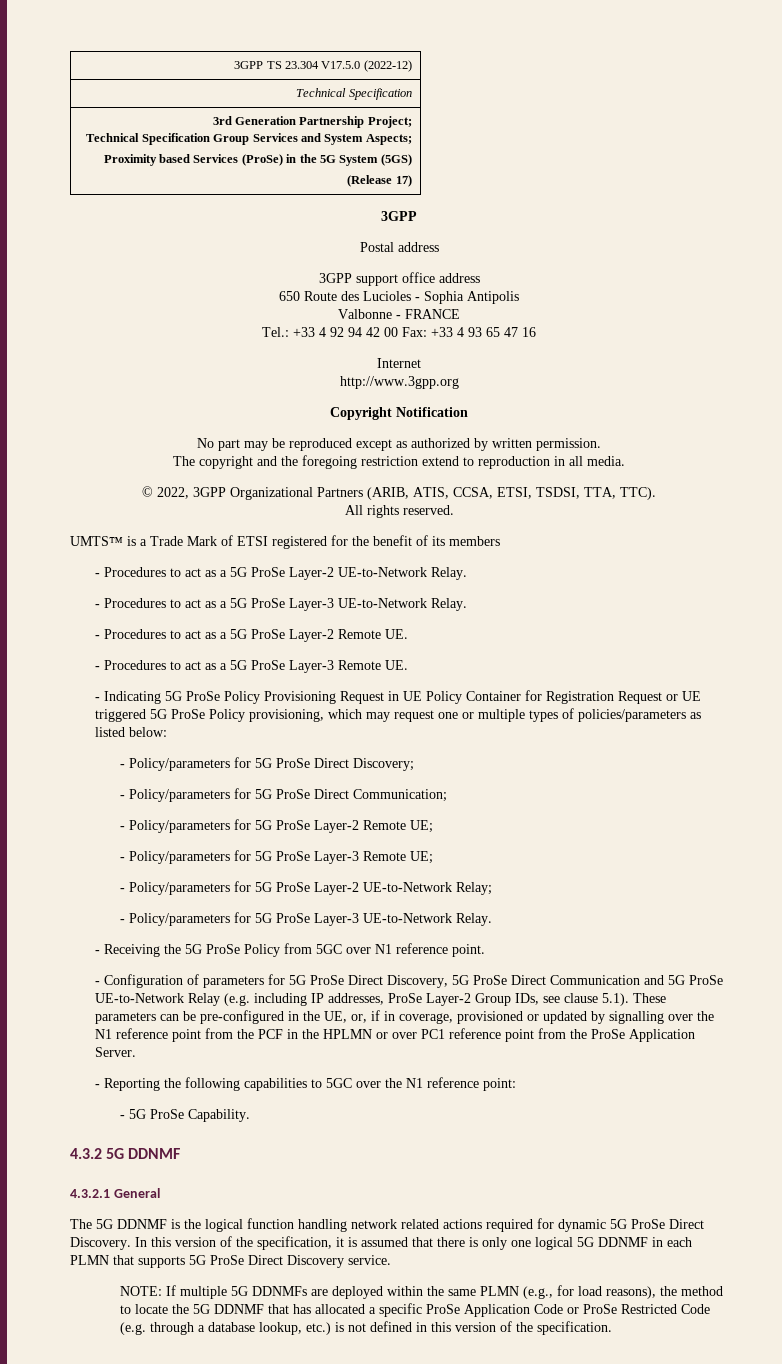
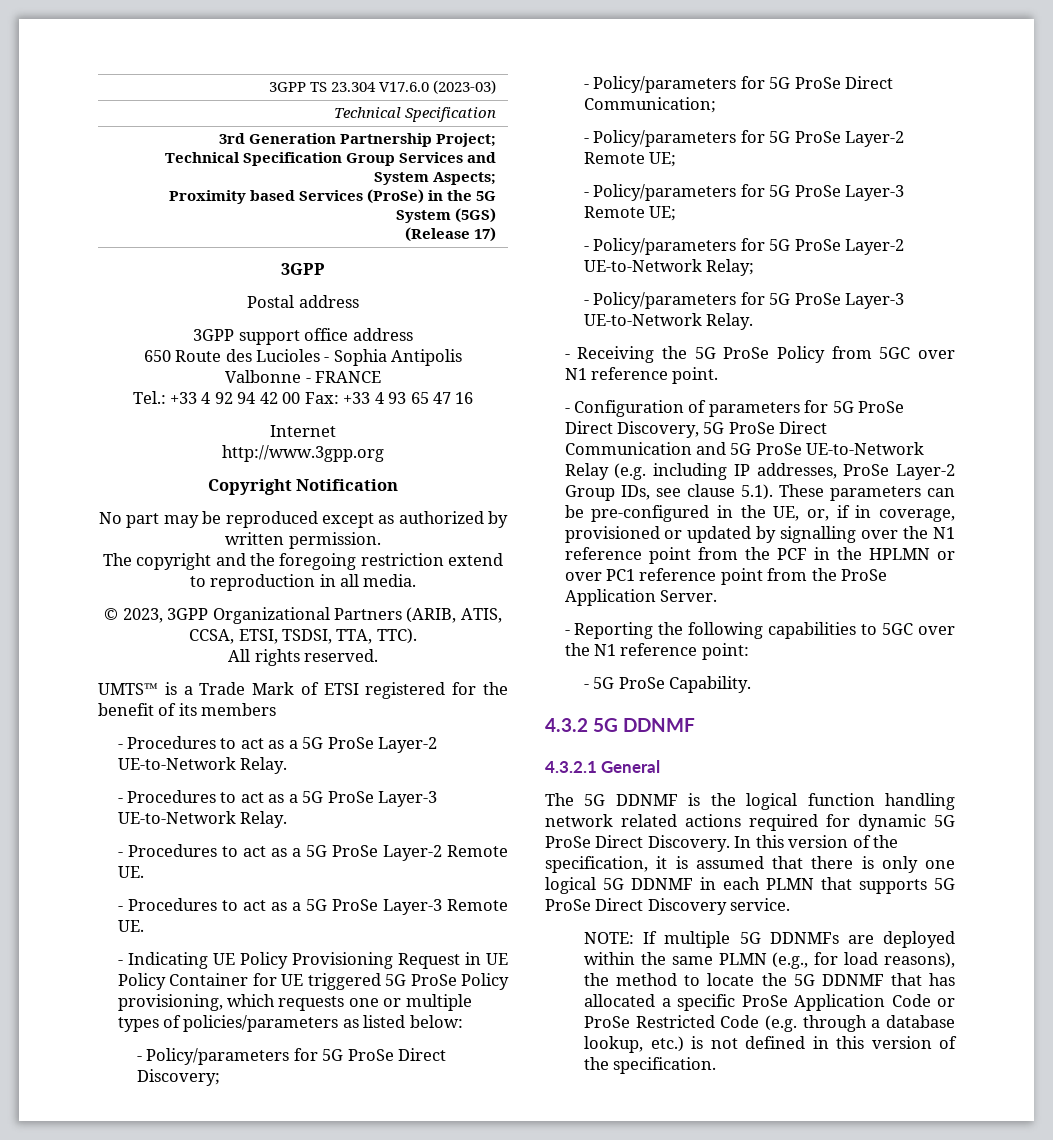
[321,60,412,72] V17.5.0 (2022-12) -> [378,80,496,94] V17.6.0 (2023-03)
[157,487,189,499] 2022, -> [122,608,163,623] 2023,
[165,691,221,701] 5G ProSe -> [212,953,235,965] UE
[546,691,679,704] Registration Request or -> (277, 979) none
[366,710,435,722] may request -> [278,996,345,1011] requests

